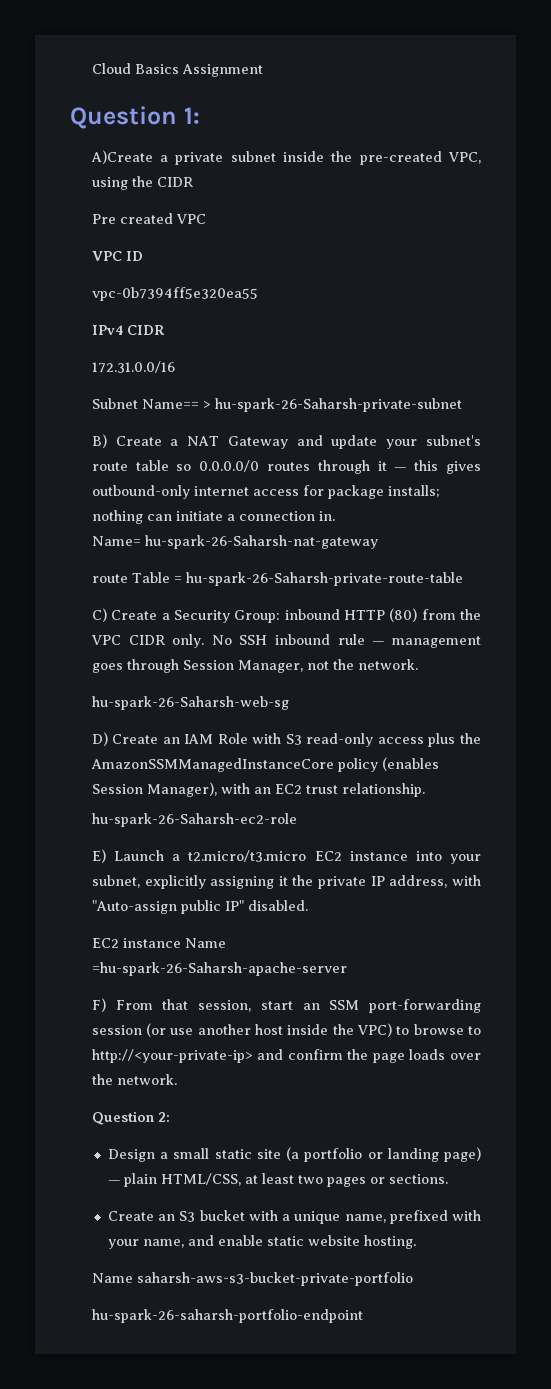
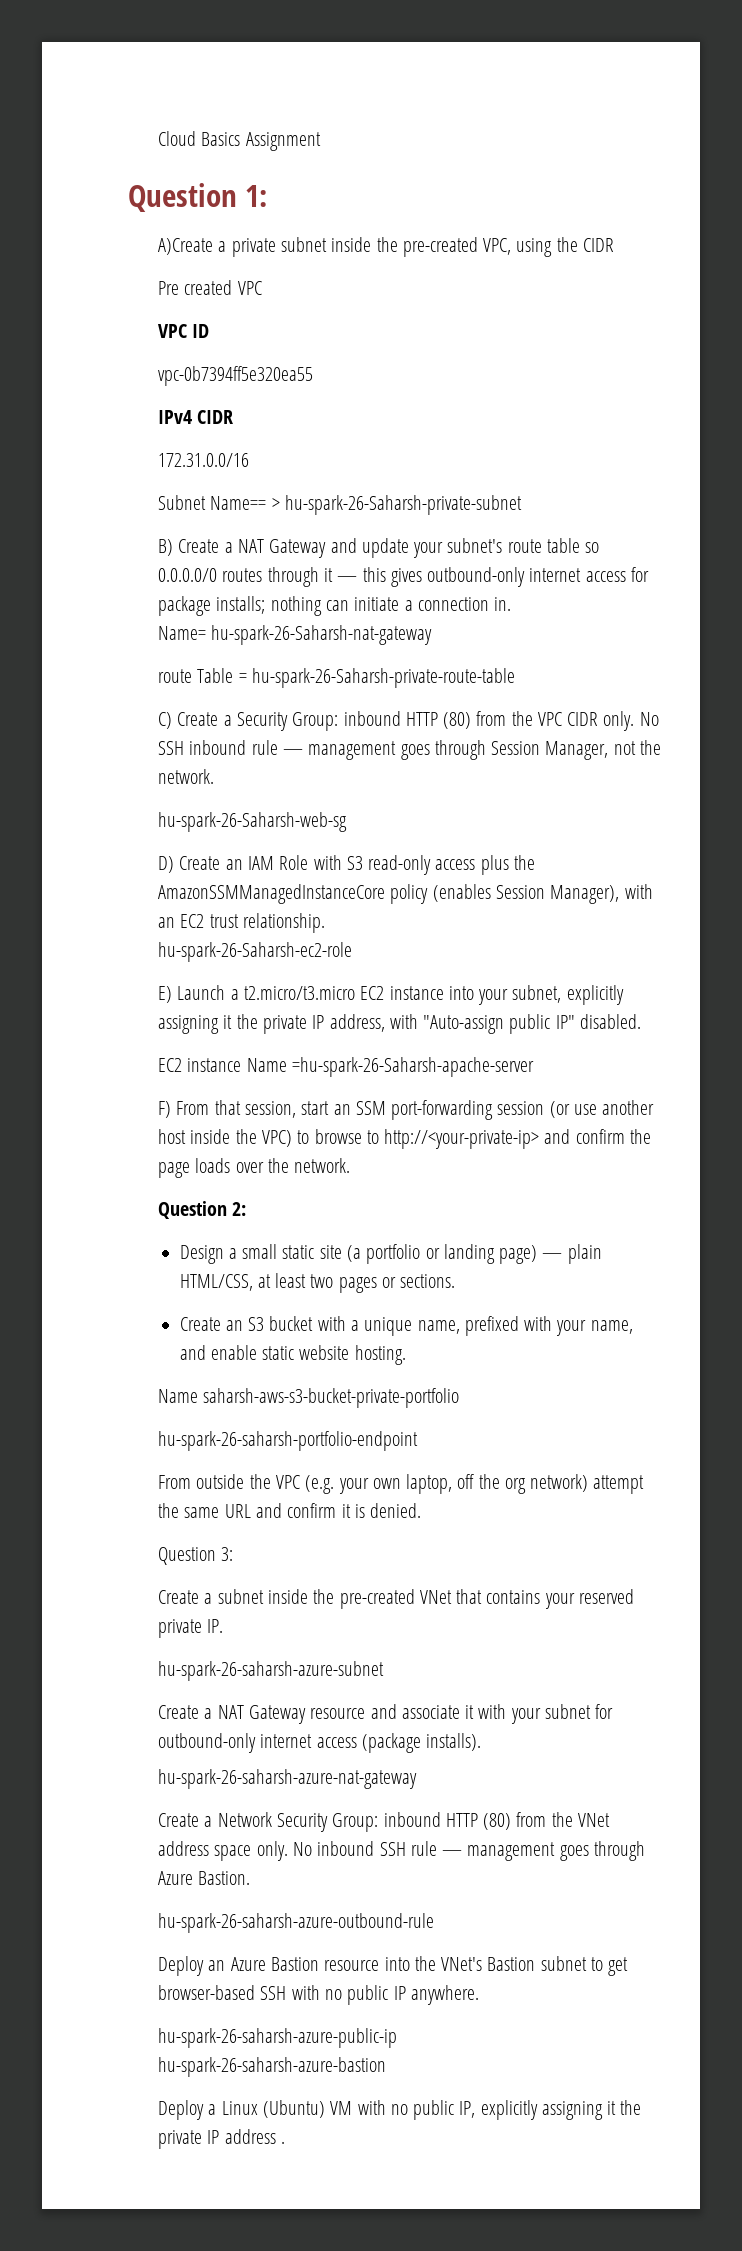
(363, 1316) none -> [158,1474,645,1494] [158,1503,422,1518] [158,1547,234,1565] [158,1589,634,1609] [158,1619,224,1638] [158,1661,385,1681] [158,1704,614,1724] [158,1733,482,1753] [158,1769,418,1789] [158,1812,610,1832] [158,1841,645,1861] [158,1871,251,1885] [158,1913,435,1933] [158,1956,629,1976] [158,1985,479,2005] [158,2028,398,2048] [158,2057,387,2077] [158,2100,642,2120] [158,2129,286,2149] // From outside the VPC (e.g. your own laptop, off the org network) attempt the same URL and confirm it is denied. // Question 3: // Create a subnet inside the pre-created VNet that contains your reserved private IP. // hu-spark-26-saharsh-azure-subnet // Create a NAT Gateway resource and associate it with your subnet for outbound-only internet access (package installs). // hu-spark-26-saharsh-azure-nat-gateway // Create a Network Security Group: inbound HTTP (80) from the VNet address space only. No inbound SSH rule — management goes through Azure Bastion. // hu-spark-26-saharsh-azure-outbound-rule // Deploy an Azure Bastion resource into the VNet's Bastion subnet to get browser-based SSH with no public IP anywhere. // hu-spark-26-saharsh-azure-public-ip // hu-spark-26-saharsh-azure-bastion // Deploy a Linux (Ubuntu) VM with no public IP, explicitly assigning it the private IP address .

